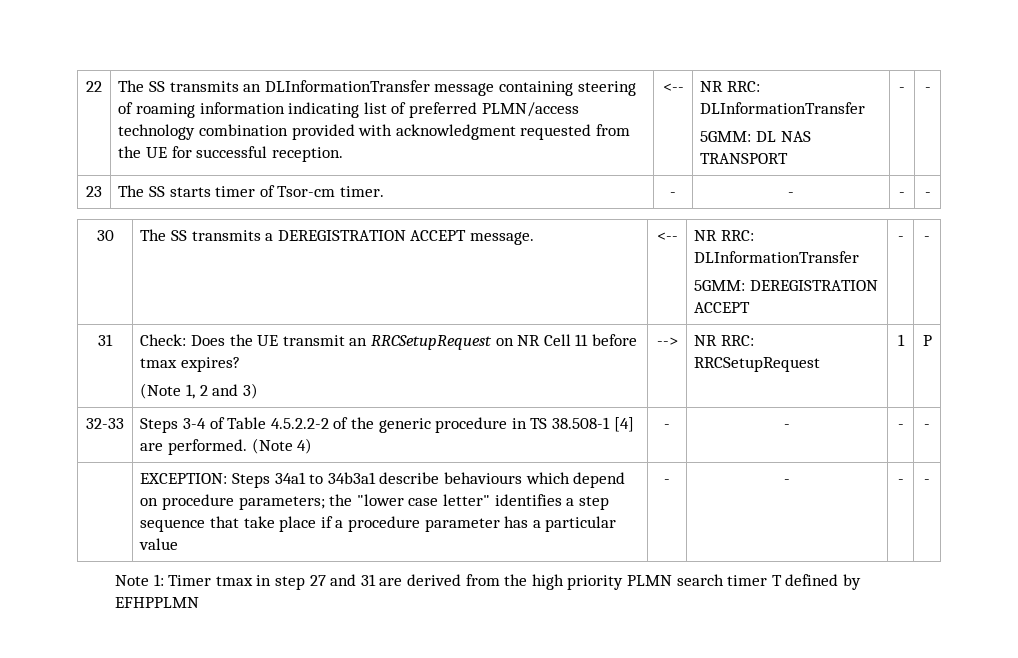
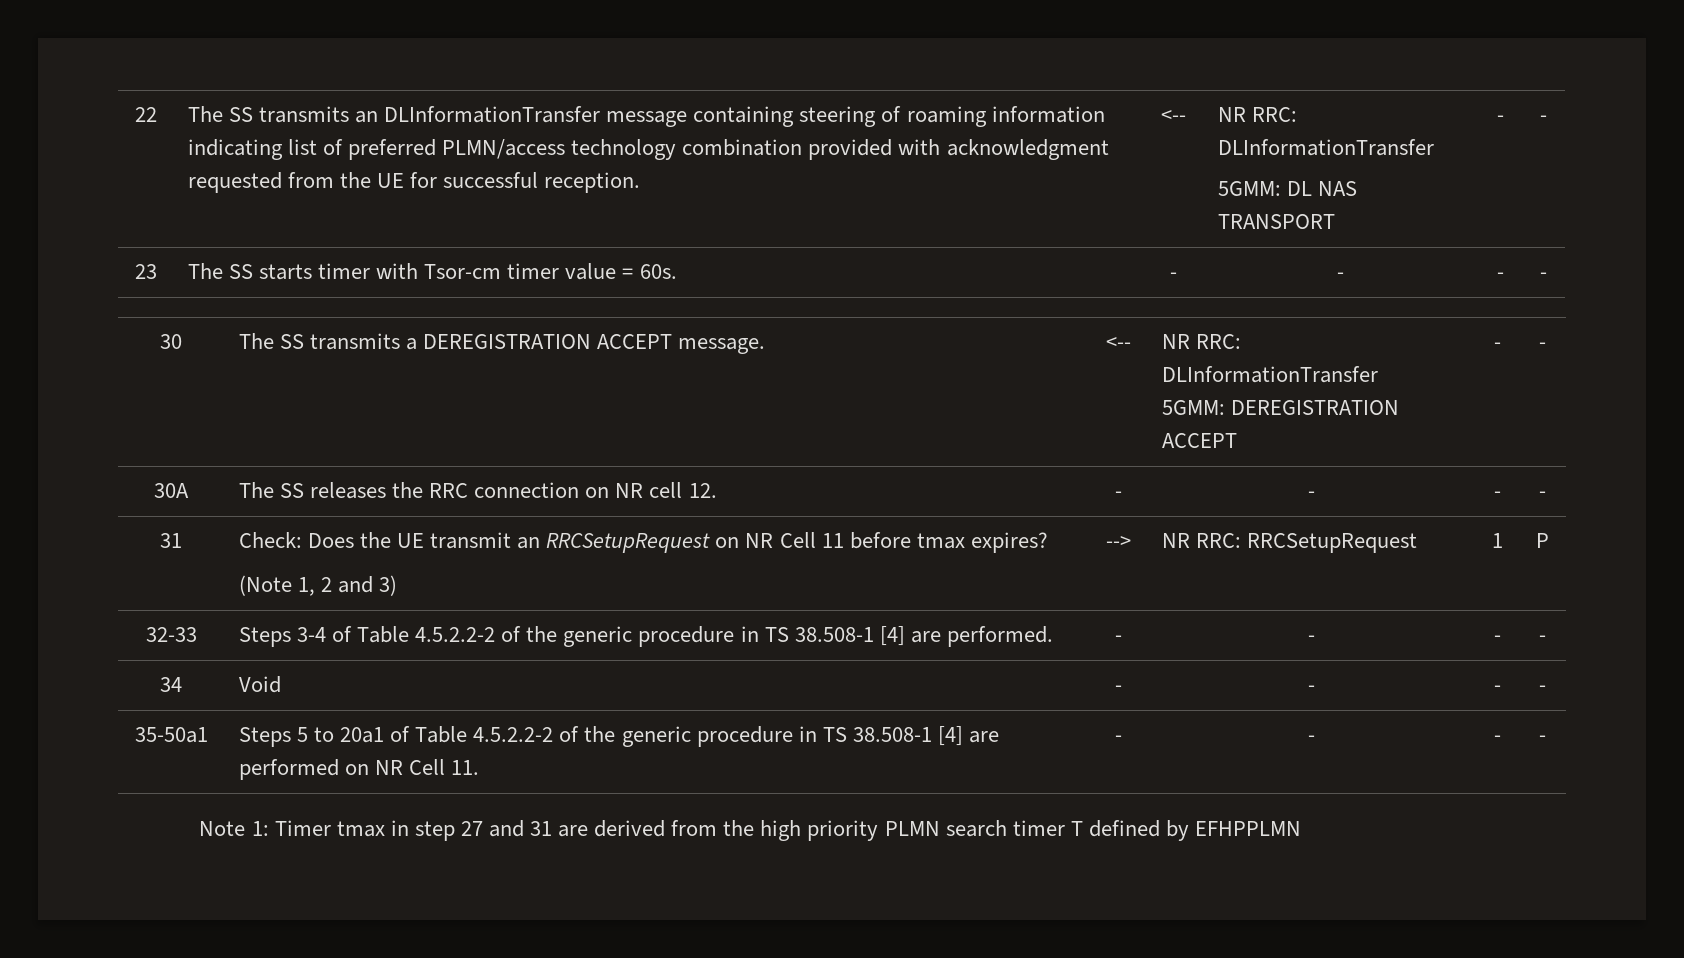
[259,185,384,197] of Tsor-cm timer. -> [376,263,677,280] with Tsor-cm timer value = 60s.
(930, 238) none -> [154,483,189,498] [238,482,717,499] [1114,491,1122,498] [1307,491,1315,498] [1494,491,1501,498] [1539,491,1546,498] // 30A | The SS releases the RRC connection on NR cell 12. | - | - | - | -
[251,438,313,454] [664,424,670,429] [784,424,790,429] [897,424,904,429] [924,424,930,429] [140,472,626,488] [140,494,609,510] [140,516,617,532] [139,538,179,550] (Note 4) | - | - | - | - // | EXCEPTION: Steps 34a1 to 34b3a1 describe behaviours which depend on procedure parameters; the "lower case letter" identifies a step sequence that take place if a procedure parameter has a particular value -> [1114,635,1122,642] [1307,635,1315,642] [1494,635,1501,642] [1539,635,1546,642] [160,677,182,692] [238,676,281,693] [1114,685,1122,692] [1307,685,1315,692] [1494,685,1501,692] [1539,685,1546,692] [134,727,208,743] [238,726,1000,747] [238,759,480,780] | - | - | - | - // 34 | Void | - | - | - | - // 35-50a1 | Steps 5 to 20a1 of Table 4.5.2.2-2 of the generic procedure in TS 38.508-1 [4] are performed on NR Cell 11.

